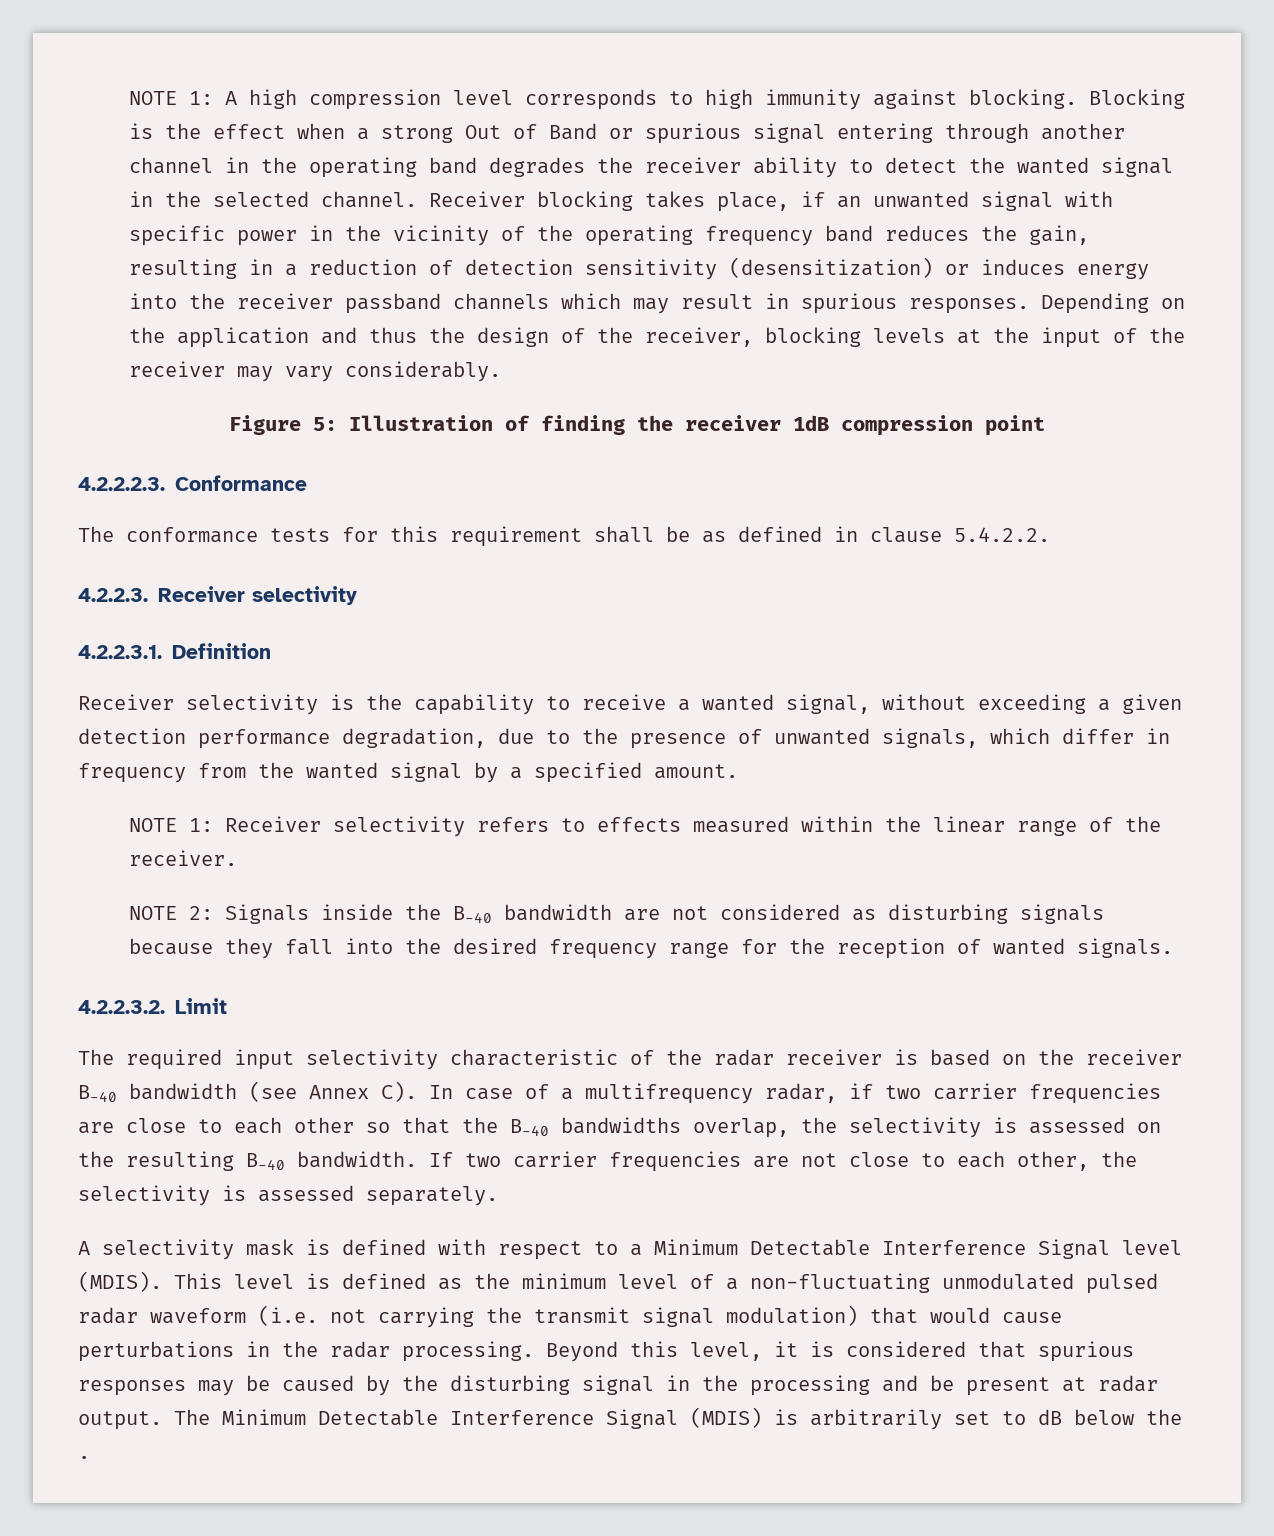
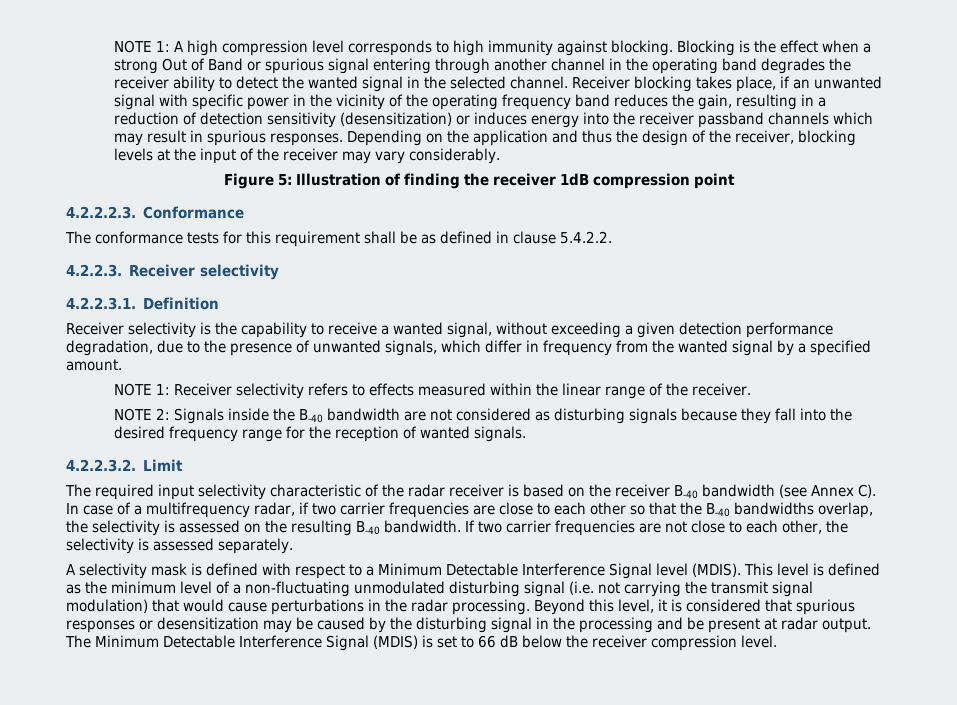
[1086,1273,1158,1294] [78,1307,246,1324] pulsed radar waveform -> [449,581,565,597] disturbing signal
(186, 1388) none -> [139,617,259,630] or desensitization
[810,1409,942,1430] arbitrarily -> (433, 641) none
(1026, 1418) none -> [478,635,496,648] 66
[78,1456,90,1459] . -> [592,635,777,651] receiver compression level.

